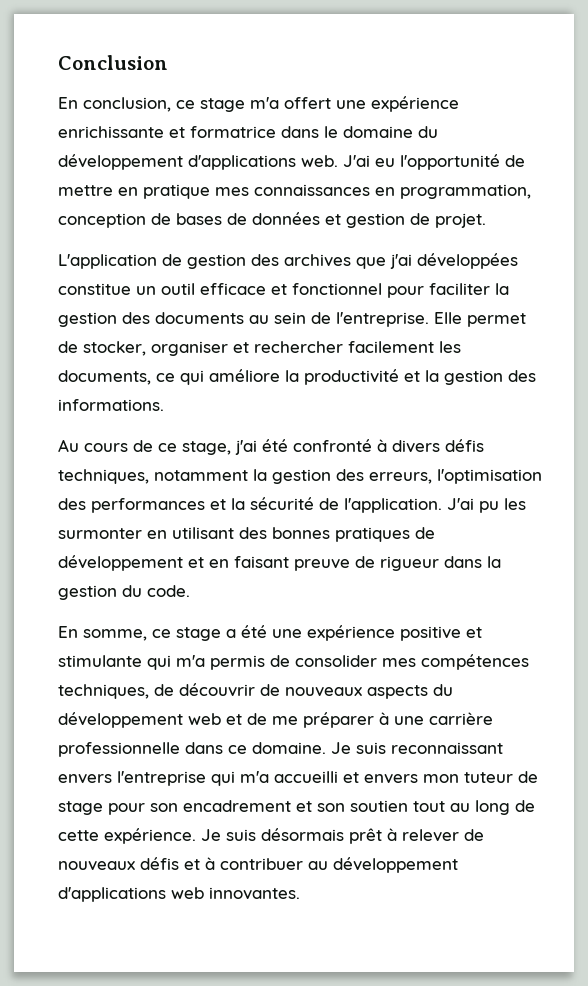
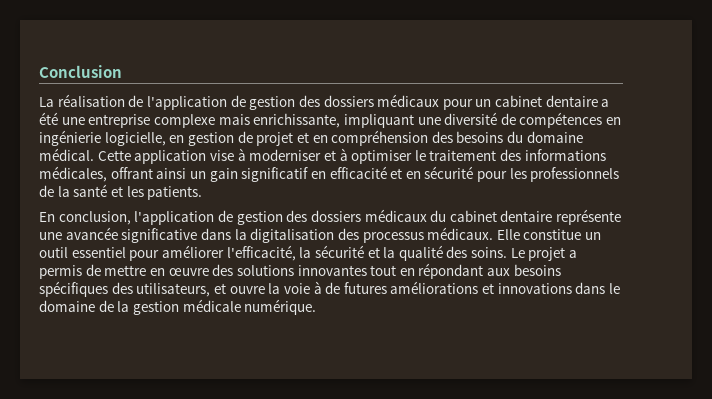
[58,96,459,112] [58,126,438,138] [58,154,525,170] [58,184,531,199] [58,212,486,228] [58,253,518,269] [58,283,509,298] [58,312,526,327] [58,341,461,356] [58,369,536,385] [58,399,164,411] [58,439,484,455] [58,469,542,484] [58,497,526,513] [58,527,435,542] [58,555,501,571] [58,585,190,600] [58,625,482,641] [58,654,529,670] [58,683,453,699] [58,712,493,728] [58,742,503,757] [58,771,538,786] [58,800,535,815] [58,828,484,844] [58,857,458,873] [58,887,300,902] En conclusion, ce stage m'a offert une expérience enrichissante et formatrice dans le domaine du développement d'applications web. J'ai eu l'opportunité de mettre en pratique mes connaissances en programmation, conception de bases de données et gestion de projet. // L'application de gestion des archives que j'ai développées constitue un outil efficace et fonctionnel pour faciliter la gestion des documents au sein de l'entreprise. Elle permet de stocker, organiser et rechercher facilement les documents, ce qui améliore la productivité et la gestion des informations. // Au cours de ce stage, j'ai été confronté à divers défis techniques, notamment la gestion des erreurs, l'optimisation des performances et la sécurité de l'application. J'ai pu les surmonter en utilisant des bonnes pratiques de développement et en faisant preuve de rigueur dans la gestion du code. // En somme, ce stage a été une expérience positive et stimulante qui m'a permis de consolider mes compétences techniques, de découvrir de nouveaux aspects du développement web et de me préparer à une carrière professionnelle dans ce domaine. Je suis reconnaissant envers l'entreprise qui m'a accueilli et envers mon tuteur de stage pour son encadrement et son soutien tout au long de cette expérience. Je suis désormais prêt à relever de nouveaux défis et à contribuer au développement d'applications web innovantes. -> [39,94,610,110] [39,112,622,128] [39,130,583,146] [39,148,606,164] [39,166,620,182] [39,184,203,200] [39,209,622,225] [39,227,602,243] [39,245,578,261] [39,263,561,279] [39,281,621,297] [39,299,317,315] La réalisation de l'application de gestion des dossiers médicaux pour un cabinet dentaire a été une entreprise complexe mais enrichissante, impliquant une diversité de compétences en ingénierie logicielle, en gestion de projet et en compréhension des besoins du domaine médical. Cette application vise à moderniser et à optimiser le traitement des informations médicales, offrant ainsi un gain significatif en efficacité et en sécurité pour les professionnels de la santé et les patients. // En conclusion, l'application de gestion des dossiers médicaux du cabinet dentaire représente une avancée significative dans la digitalisation des processus médicaux. Elle constitue un outil essentiel pour améliorer l'efficacité, la sécurité et la qualité des soins. Le projet a permis de mettre en œuvre des solutions innovantes tout en répondant aux besoins spécifiques des utilisateurs, et ouvre la voie à de futures améliorations et innovations dans le domaine de la gestion médicale numérique.

